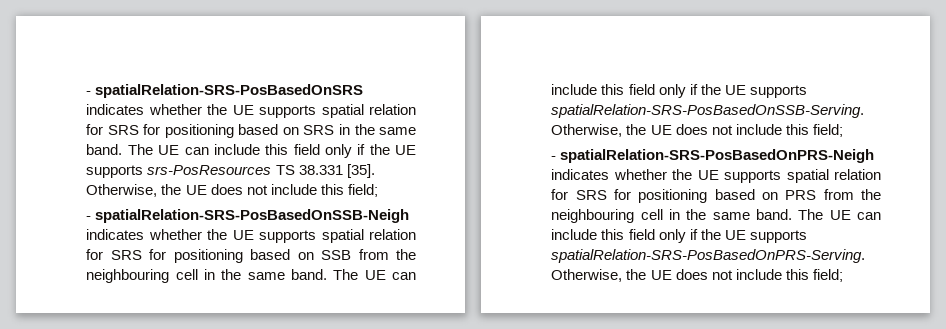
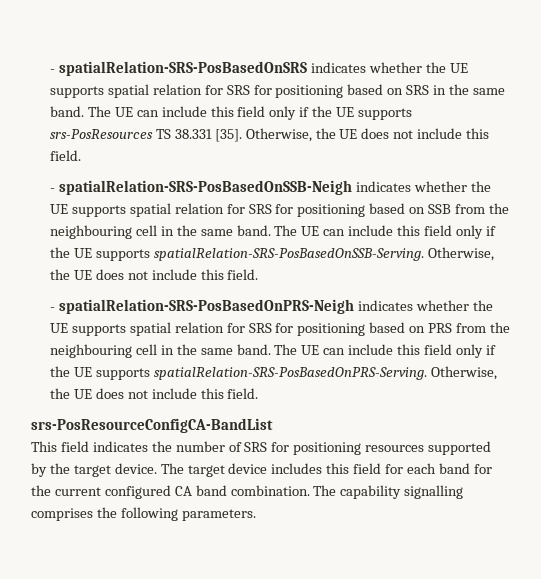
[347,184,378,197] field; -> [49,150,81,161] field.
[812,124,843,137] field; -> [227,269,259,280] field.
[812,269,843,282] field; -> [227,388,259,399] [31,418,273,433] [31,441,492,455] [31,463,492,477] [31,485,464,499] [31,507,256,521] field. // srs-PosResourceConfigCA-BandList // This field indicates the number of SRS for positioning resources supported by the target device. The target device includes this field for each band for the current configured CA band combination. The capability signalling comprises the following parameters.

